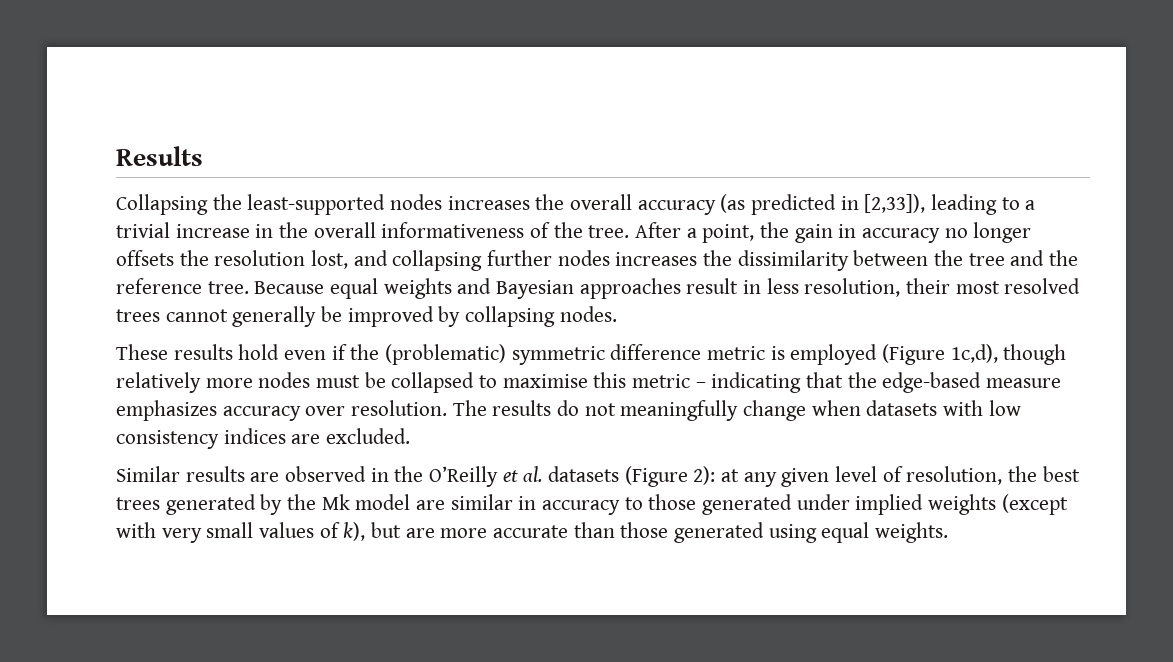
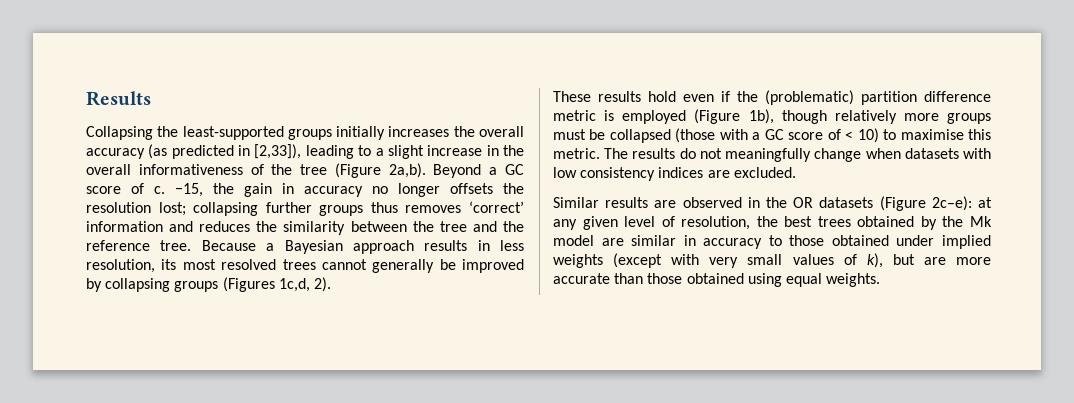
[390,194,443,210] nodes -> [287,126,386,140] groups initially
[116,222,170,238] trivial -> [387,145,424,159] slight
[588,222,755,243] tree. After a point, -> [300,163,524,178] [86,183,203,197] tree (Figure 2a,b). Beyond a GC score of c. −15,
[311,250,849,271] lost, and collapsing further nodes increases the dissimilarity -> [158,201,524,216] [86,221,346,235] lost; collapsing further groups thus removes ‘correct’ information and reduces the similarity
[330,278,739,299] equal weights and Bayesian approaches result -> [266,240,468,254] a Bayesian approach results
[906,278,951,294] their -> [161,259,177,270] its
[559,306,617,322] nodes. -> [174,277,331,292] groups (Figures 1c,d, 2).
[511,346,605,365] symmetric -> [861,91,917,105] partition
[950,344,998,363] 1c,d), -> [748,109,774,124] 1b),
[258,372,311,388] nodes -> [947,113,991,124] groups
[479,372,1062,393] [116,400,448,421] to maximise this metric – indicating that the edge-based measure emphasizes accuracy over resolution. -> [675,128,991,143] [553,148,600,159] (those with a GC score of < 10) to maximise this metric.
[429,466,543,487] O’Reilly et al. -> [793,197,814,208] OR
[693,466,716,485] 2): -> [931,196,972,211] 2c–e):
[165,494,256,515] generated -> [857,216,915,227] obtained
[702,494,793,515] generated -> [831,235,889,246] obtained
[674,522,765,543] generated -> [686,273,744,284] obtained

